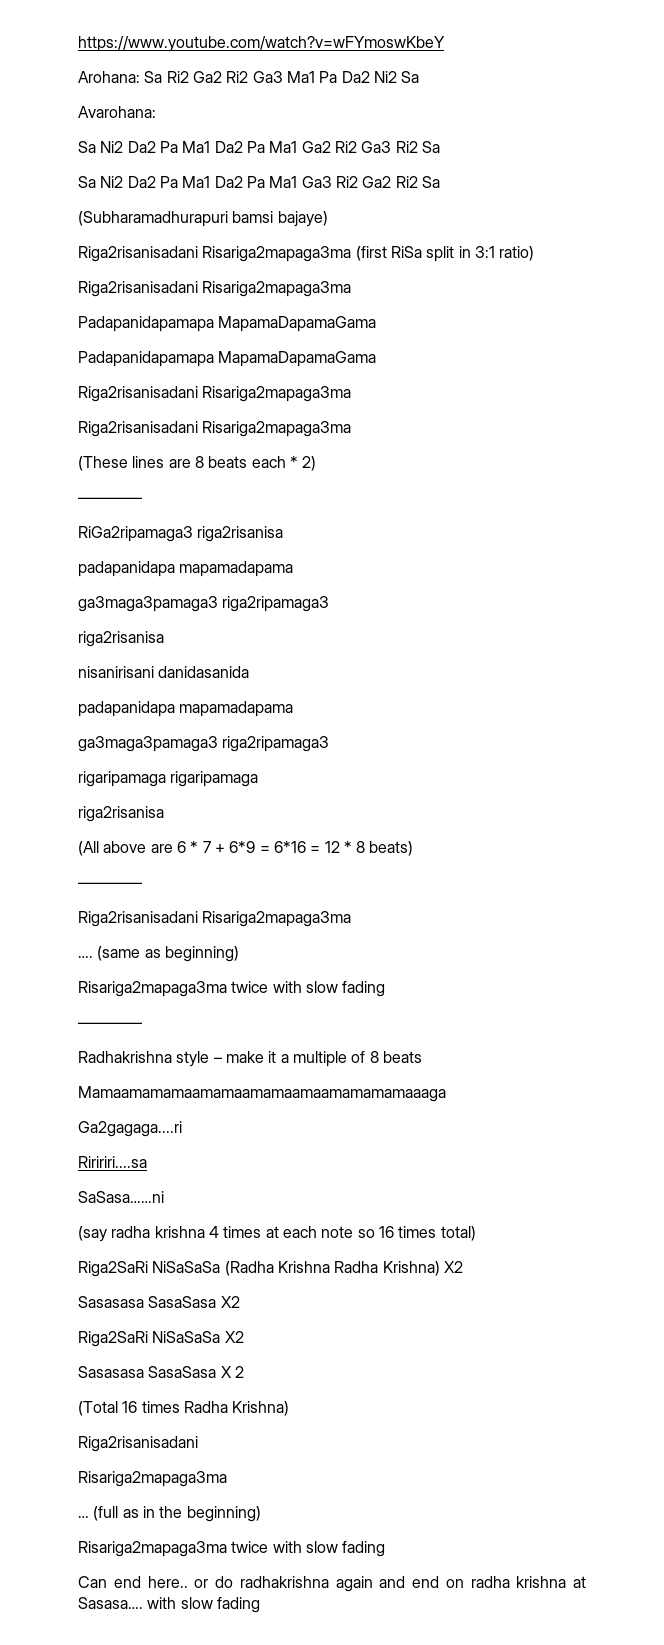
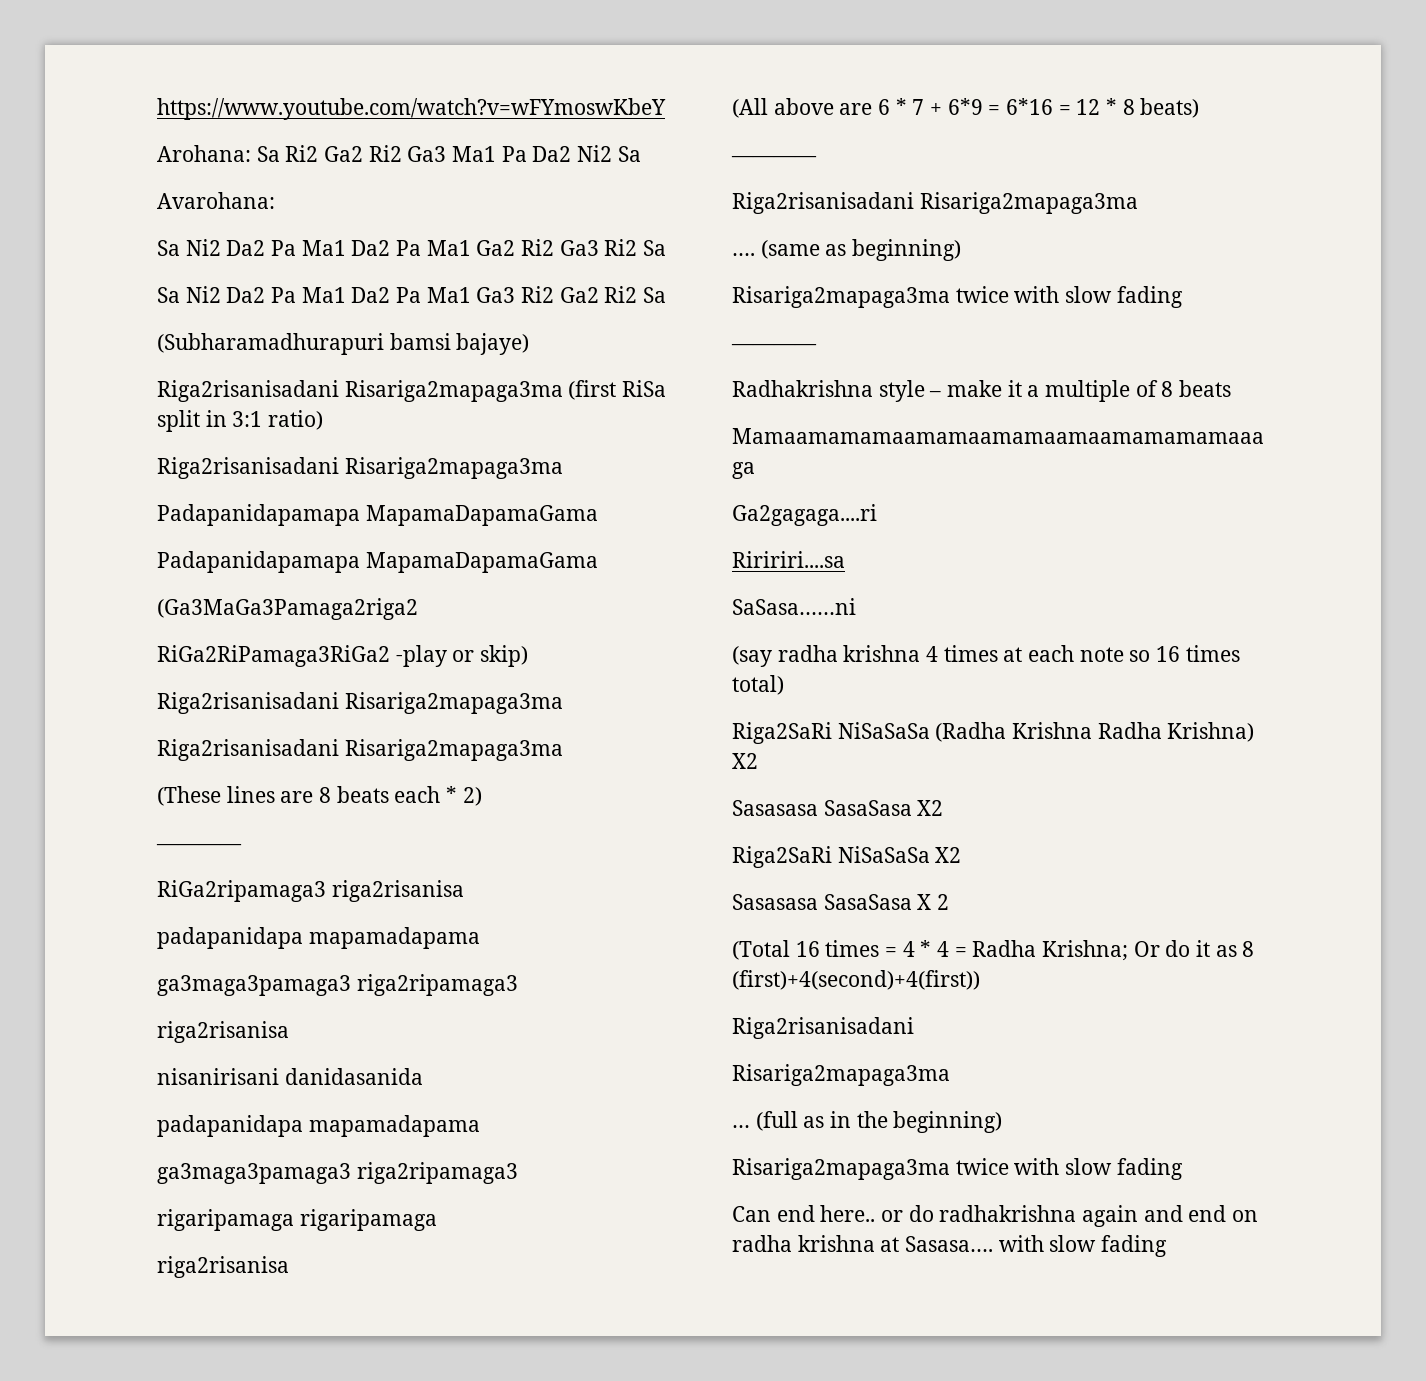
(377, 359) none -> [157,598,418,620] [157,645,529,667] // (Ga3MaGa3Pamaga2riga2 // RiGa2RiPamaga3RiGa2 -play or skip)
[183,1401,290,1416] Radha Krishna) -> [885,940,1255,961] [732,970,980,990] = 4 * 4 = Radha Krishna; Or do it as 8 (first)+4(second)+4(first))

